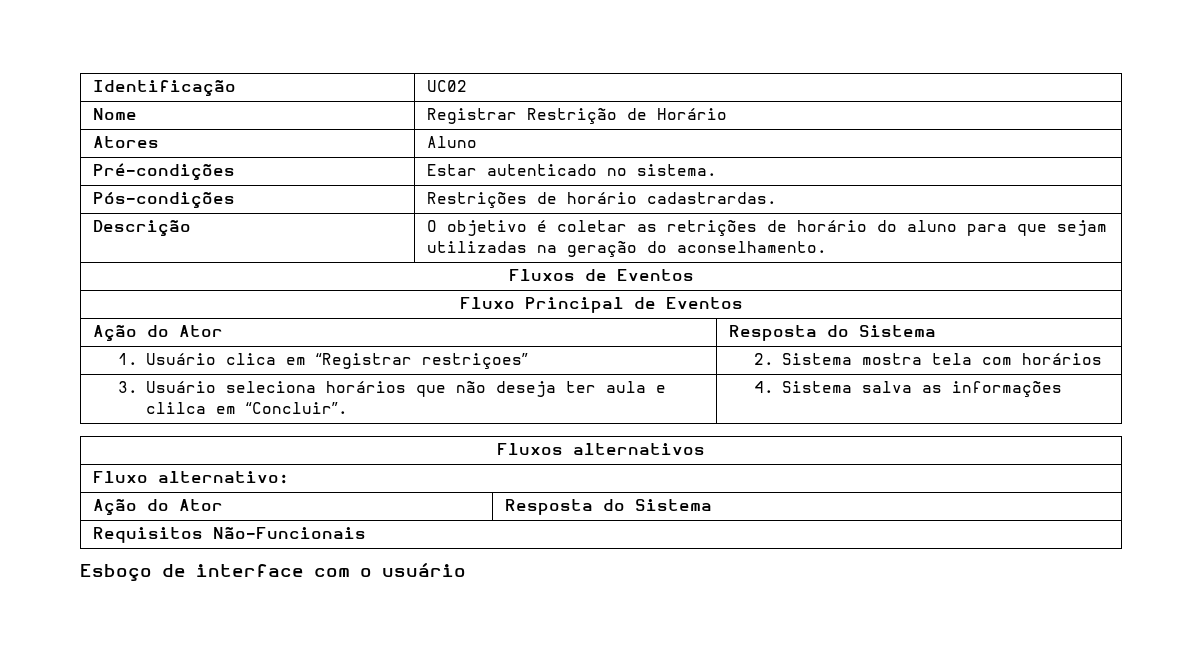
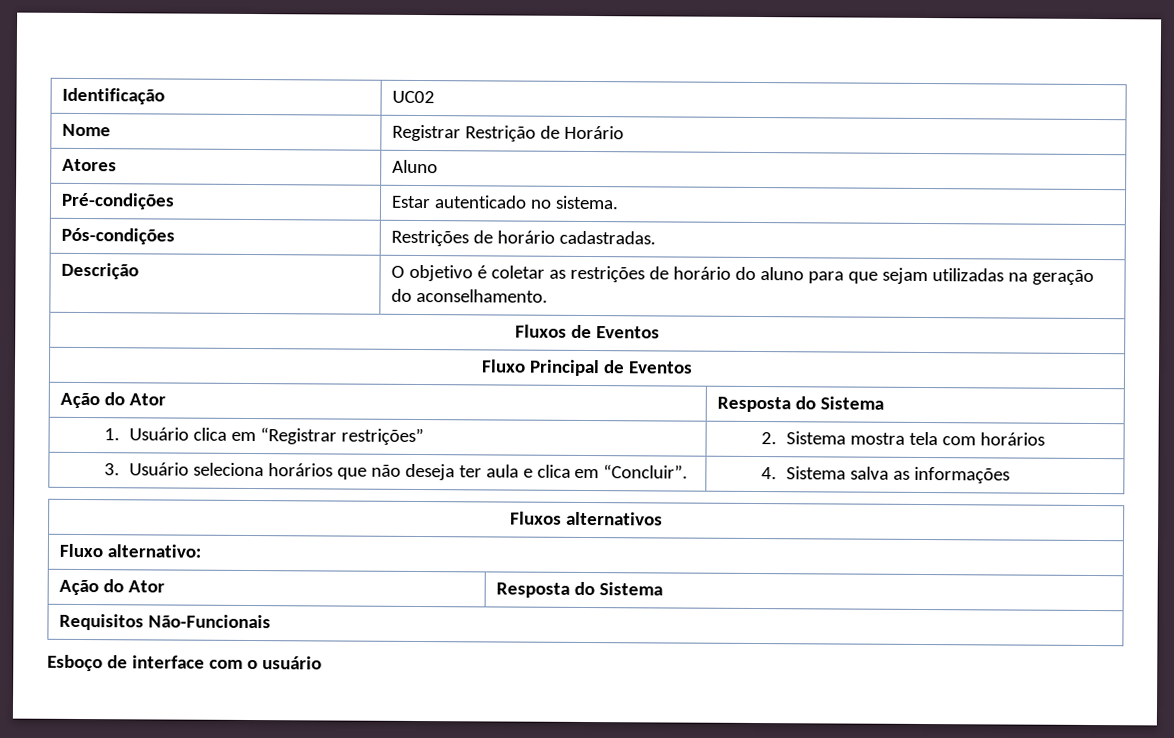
[646,192,777,204] cadastrardas. -> [559,230,657,245] cadastradas.
[666,220,757,236] retrições -> [570,265,646,283] restrições
[421,353,528,369] restriçoes” -> [340,427,424,446] restrições”
[145,402,206,414] clilca -> [536,464,571,478] clica

